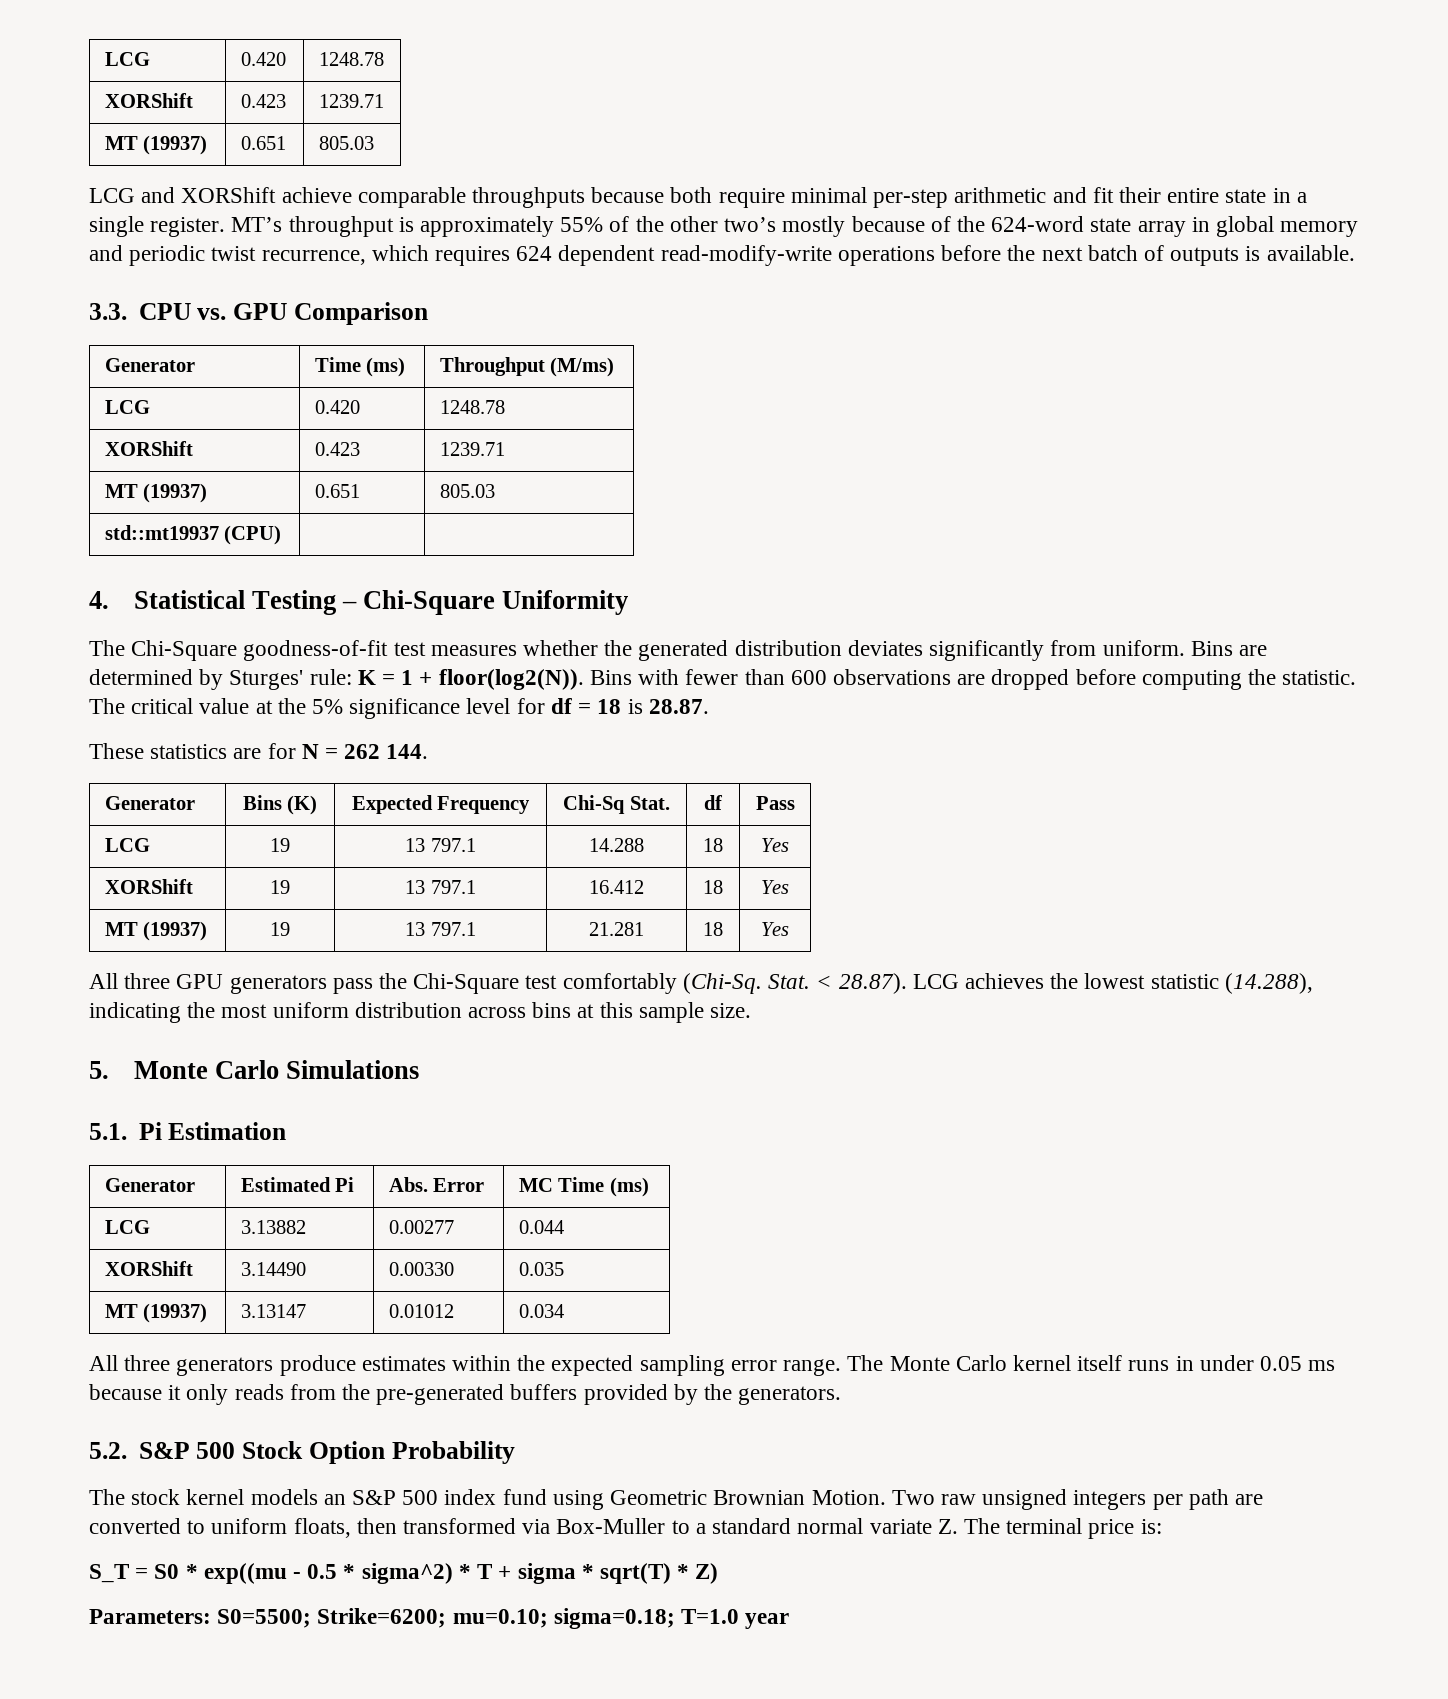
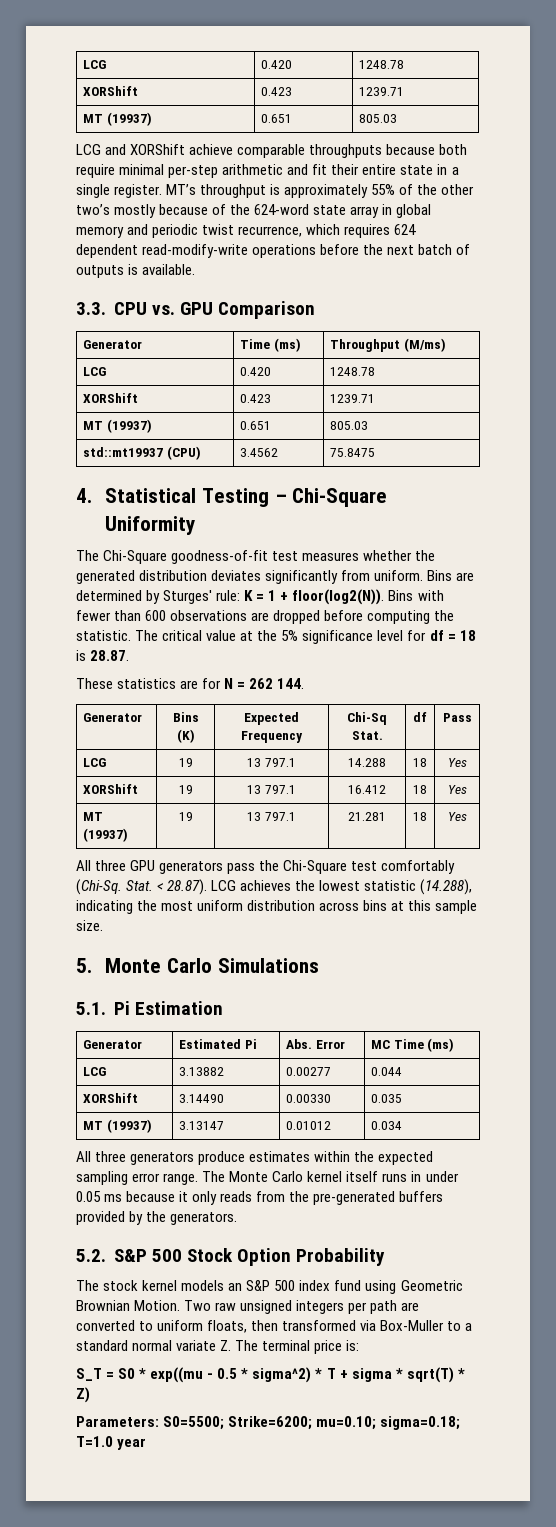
(282, 535) | -> [240,448,279,457] [330,448,376,457] 3.4562 | 75.8475

